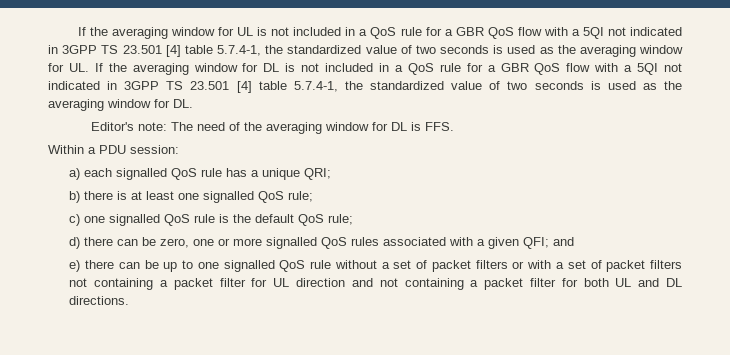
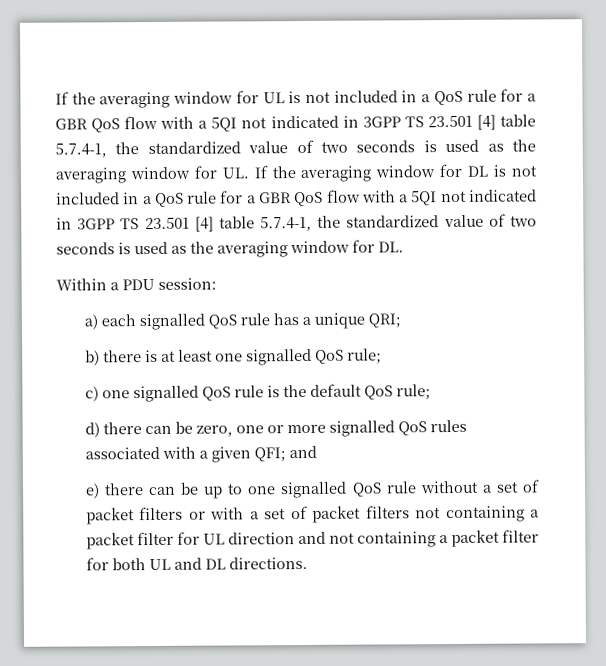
[90,122,454,134] // Editor's note: The need of the averaging window for DL is FFS. -> (404, 247) none

